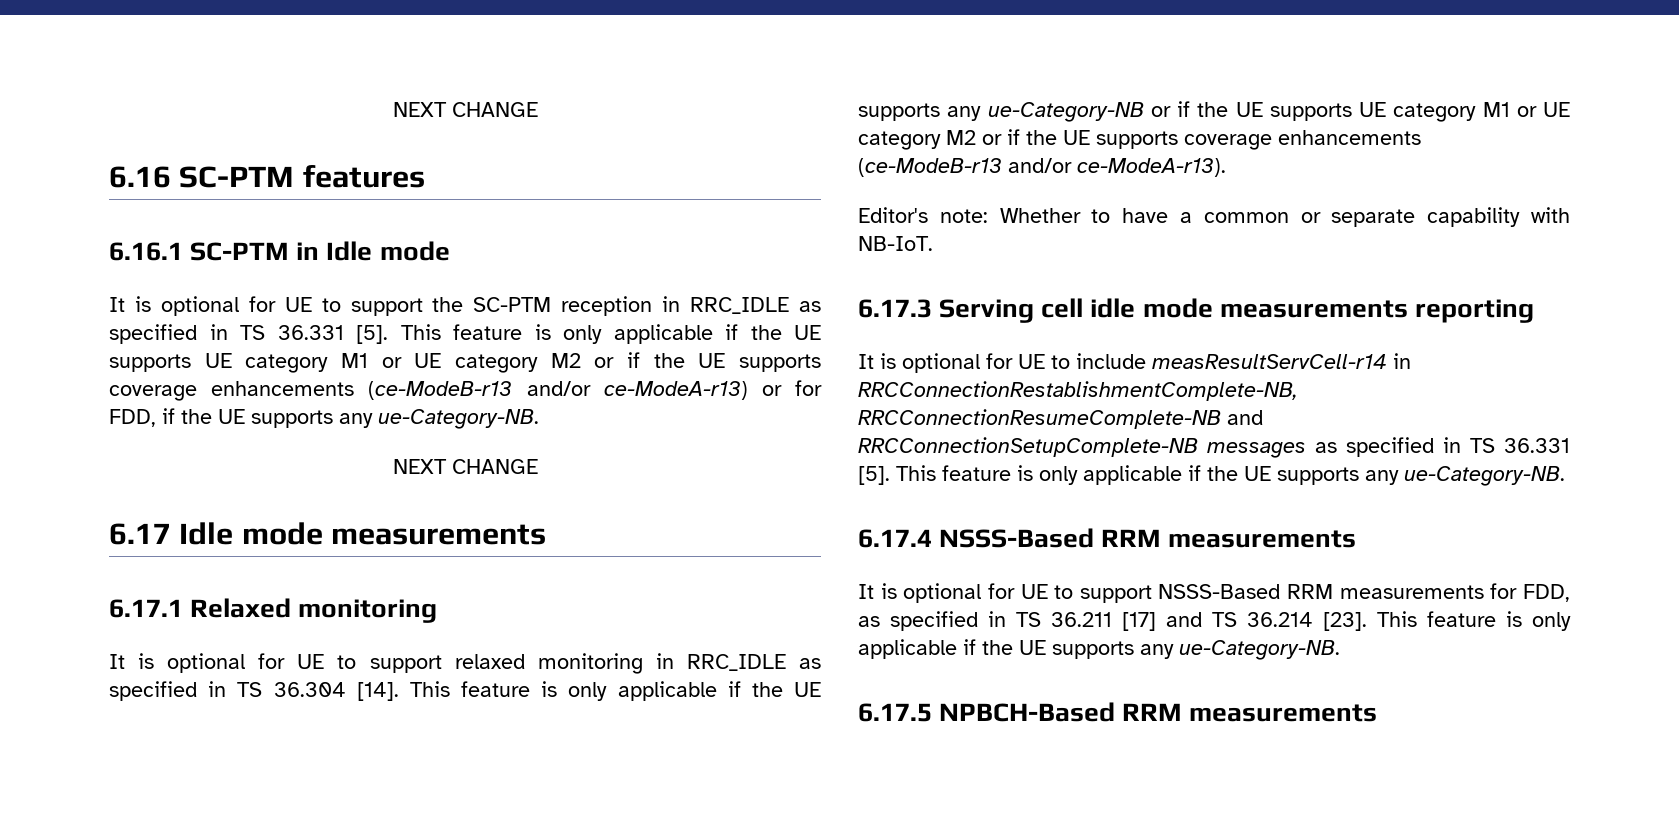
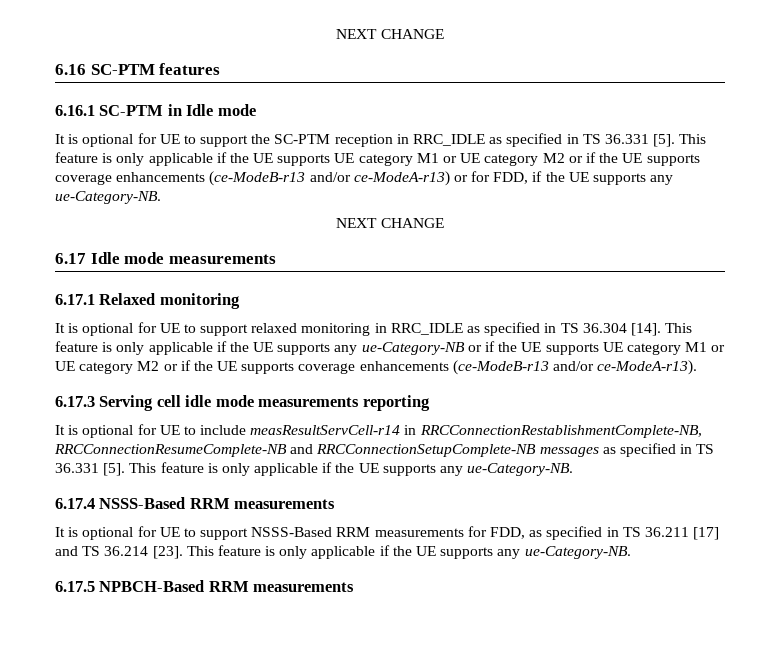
[858,207,1570,227] [858,236,933,251] // Editor's note: Whether to have a common or separate capability with NB-IoT. -> (698, 367) none

